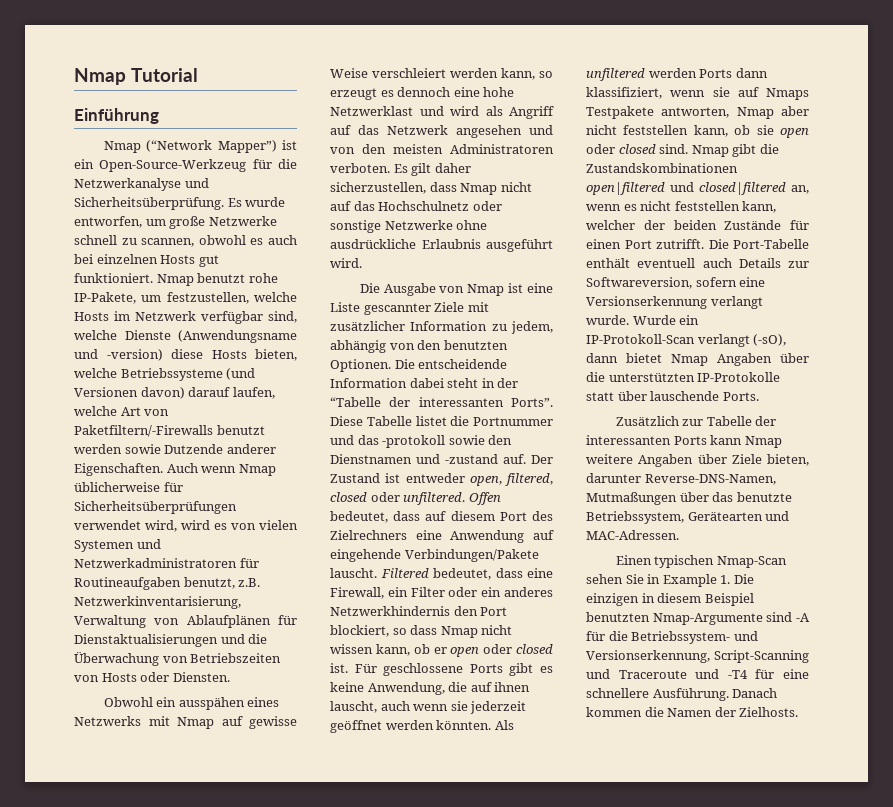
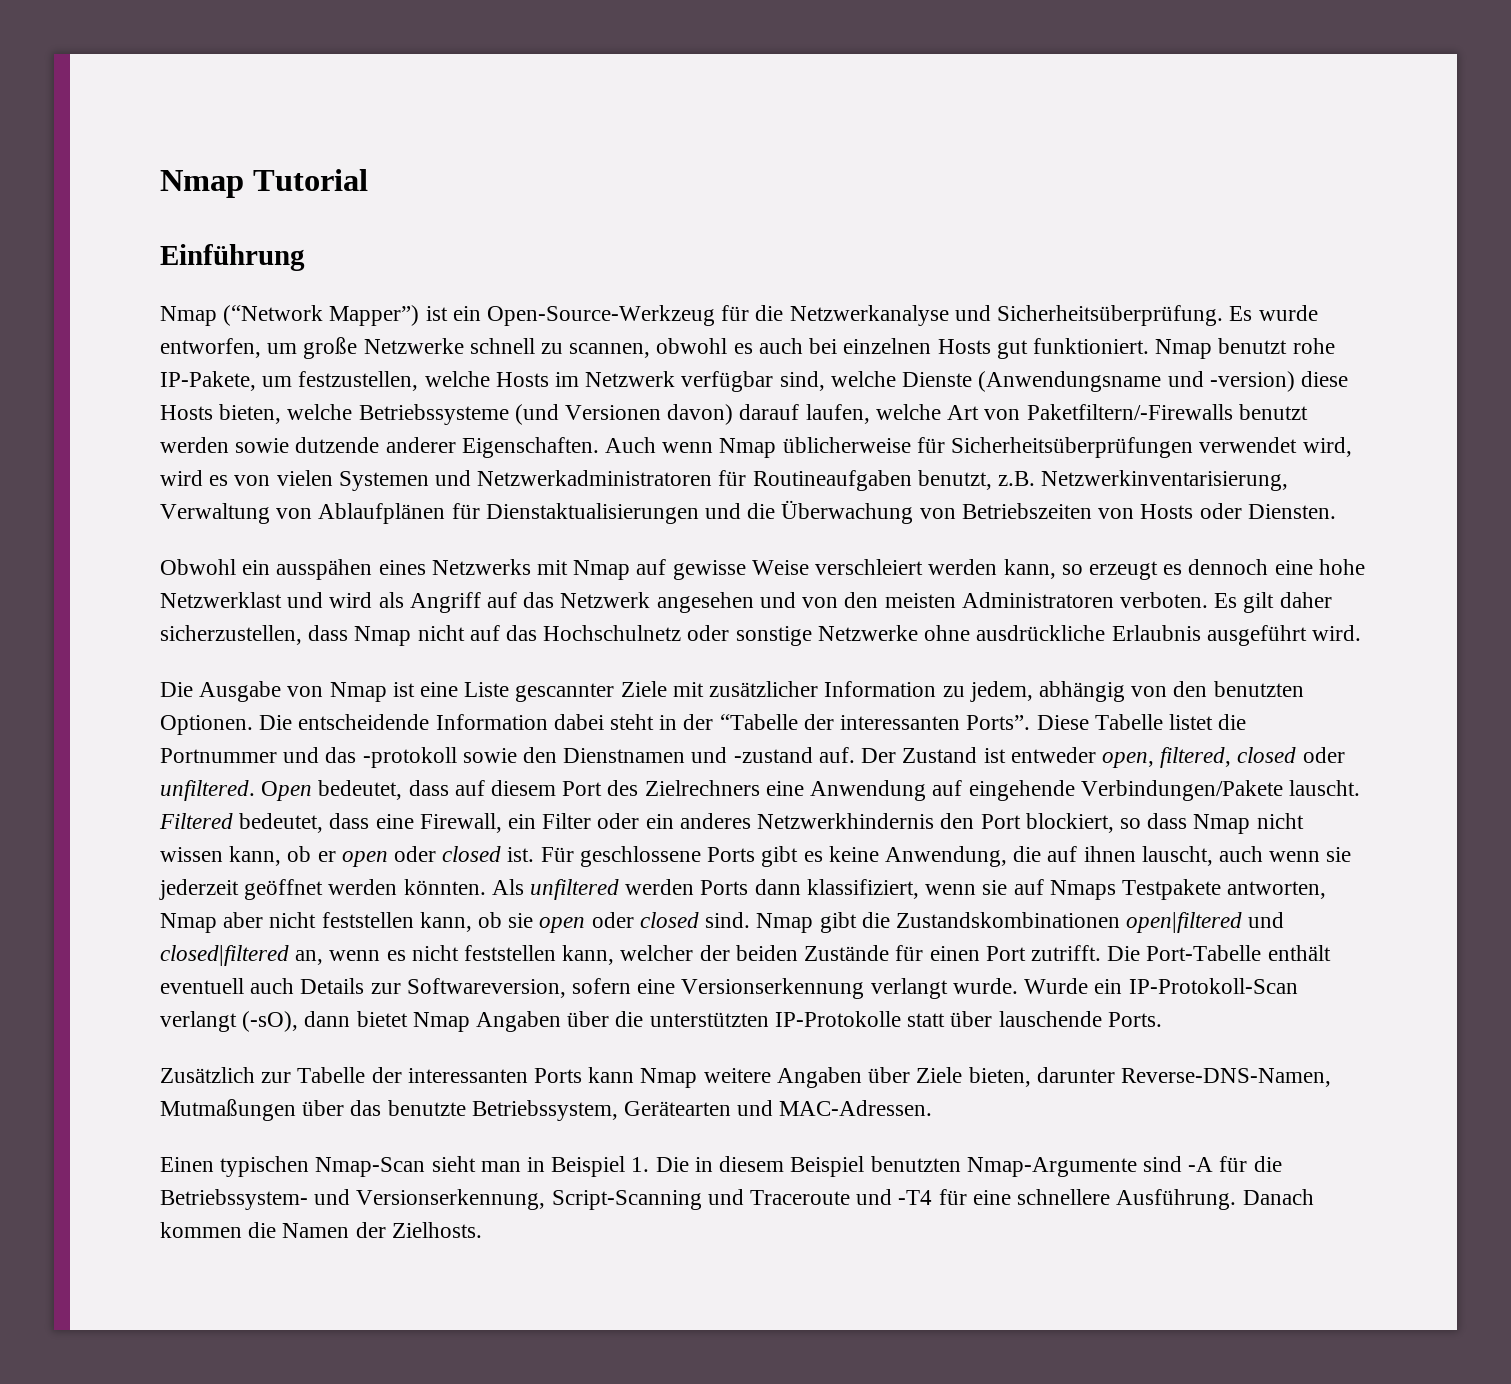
[164,444,224,454] Dutzende -> [295,437,380,453] dutzende
[468,492,501,505] Offen -> [261,781,313,801] Open
[586,574,717,587] sehen Sie in Example -> [431,1156,626,1177] sieht man in Beispiel
[586,593,639,606] einzigen -> (689, 1164) none

